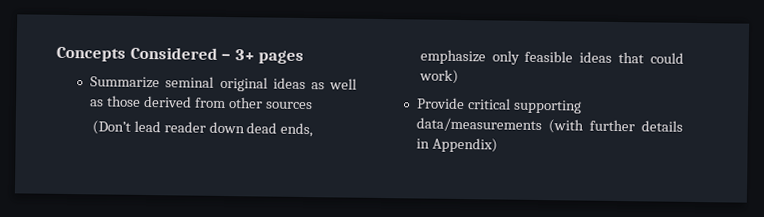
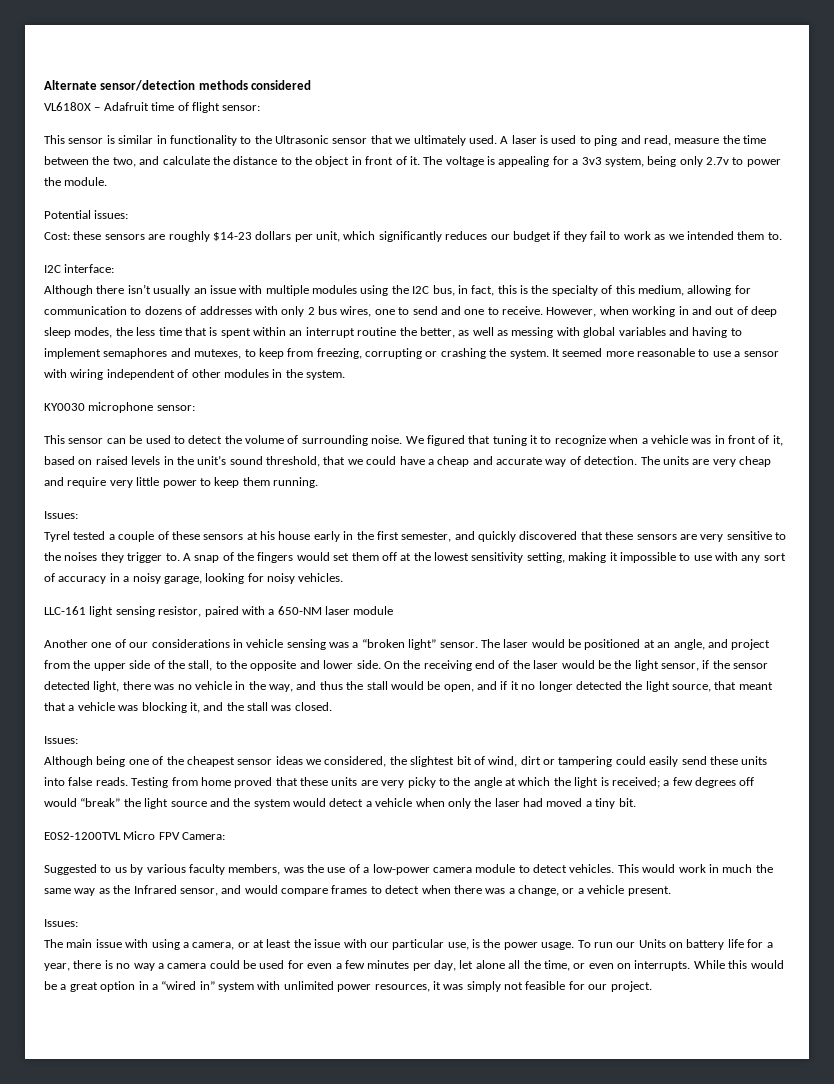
[56,46,305,65] [90,76,358,92] [90,95,313,110] [91,120,314,138] [419,49,684,65] [418,69,459,84] [417,97,583,114] [416,117,683,134] [416,137,499,153] Concepts Considered – 3+ pages // Summarize seminal original ideas as well as those derived from other sources // (Don’t lead reader down dead ends, emphasize only feasible ideas that could work) // Provide critical supporting data/measurements (with further details in Appendix) -> [44,80,312,91] [44,102,261,113] [44,135,766,146] [44,156,781,167] [44,177,108,186] [44,210,129,219] [44,231,782,242] [44,264,115,273] [44,284,751,296] [44,306,777,317] [44,327,742,338] [44,348,779,359] [44,369,345,380] [44,402,195,413] [44,435,783,446] [44,455,771,467] [44,477,318,488] [44,511,78,519] [44,531,786,542] [44,552,786,563] [44,573,344,584] [44,606,394,617] [44,639,771,650] [44,660,769,671] [44,681,773,692] [44,702,332,713] [44,736,78,744] [44,756,768,767] [44,777,755,788] [44,798,636,809] [44,831,226,840] [44,864,773,875] [44,885,671,896] [44,919,78,927] [44,939,773,950] [44,960,784,971] [44,981,652,992] Alternate sensor/detection methods considered // VL6180X – Adafruit time of flight sensor: // This sensor is similar in functionality to the Ultrasonic sensor that we ultimately used. A laser is used to ping and read, measure the time between the two, and calculate the distance to the object in front of it. The voltage is appealing for a 3v3 system, being only 2.7v to power the module. // Potential issues: // Cost: these sensors are roughly $14-23 dollars per unit, which significantly reduces our budget if they fail to work as we intended them to. // I2C interface: // Although there isn’t usually an issue with multiple modules using the I2C bus, in fact, this is the specialty of this medium, allowing for communication to dozens of addresses with only 2 bus wires, one to send and one to receive. However, when working in and out of deep sleep modes, the less time that is spent within an interrupt routine the better, as well as messing with global variables and having to implement semaphores and mutexes, to keep from freezing, corrupting or crashing the system. It seemed more reasonable to use a sensor with wiring independent of other modules in the system. // KY0030 microphone sensor: // This sensor can be used to detect the volume of surrounding noise. We figured that tuning it to recognize when a vehicle was in front of it, based on raised levels in the unit’s sound threshold, that we could have a cheap and accurate way of detection. The units are very cheap and require very little power to keep them running. // Issues: // Tyrel tested a couple of these sensors at his house early in the first semester, and quickly discovered that these sensors are very sensitive to the noises they trigger to. A snap of the fingers would set them off at the lowest sensitivity setting, making it impossible to use with any sort of accuracy in a noisy garage, looking for noisy vehicles. // LLC-161 light sensing resistor, paired with a 650-NM laser module // Another one of our considerations in vehicle sensing was a “broken light” sensor. The laser would be positioned at an angle, and project from the upper side of the stall, to the opposite and lower side. On the receiving end of the laser would be the light sensor, if the sensor detected light, there was no vehicle in the way, and thus the stall would be open, and if it no longer detected the light source, that meant that a vehicle was blocking it, and the stall was closed. // Issues: // Although being one of the cheapest sensor ideas we considered, the slightest bit of wind, dirt or tampering could easily send these units into false reads. Testing from home proved that these units are very picky to the angle at which the light is received; a few degrees off would “break” the light source and the system would detect a vehicle when only the laser had moved a tiny bit. // E0S2-1200TVL Micro FPV Camera: // Suggested to us by various faculty members, was the use of a low-power camera module to detect vehicles. This would work in much the same way as the Infrared sensor, and would compare frames to detect when there was a change, or a vehicle present. // Issues: // The main issue with using a camera, or at least the issue with our particular use, is the power usage. To run our Units on battery life for a year, there is no way a camera could be used for even a few minutes per day, let alone all the time, or even on interrupts. While this would be a great option in a “wired in” system with unlimited power resources, it was simply not feasible for our project.

